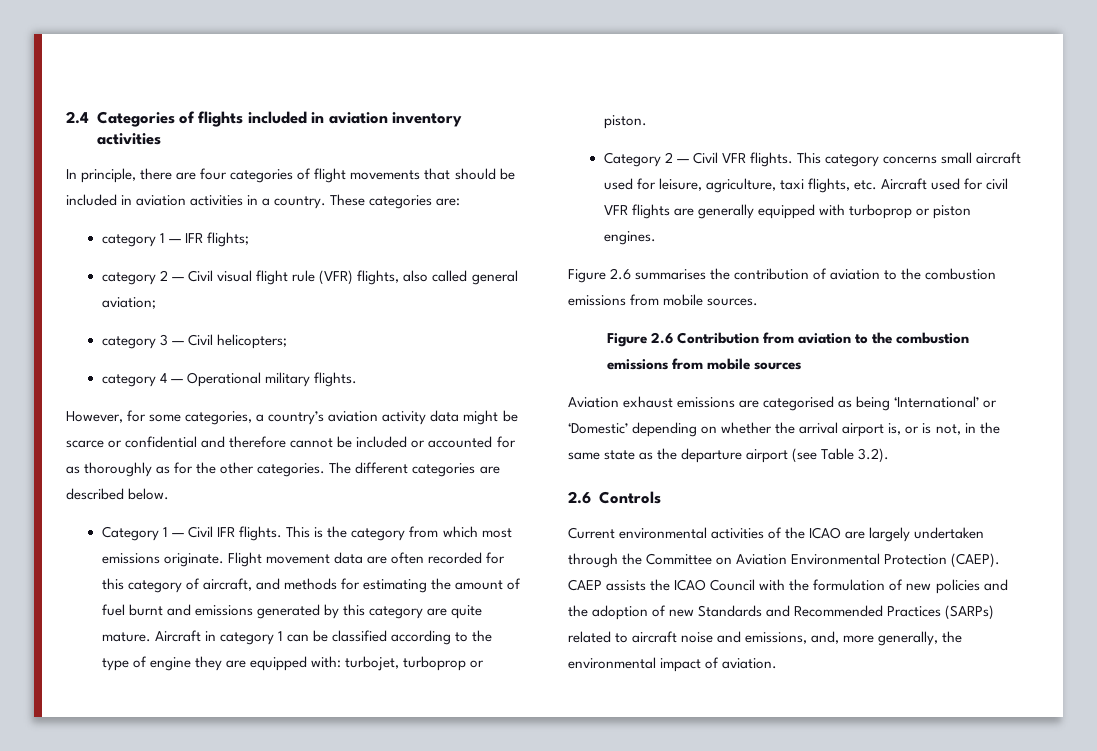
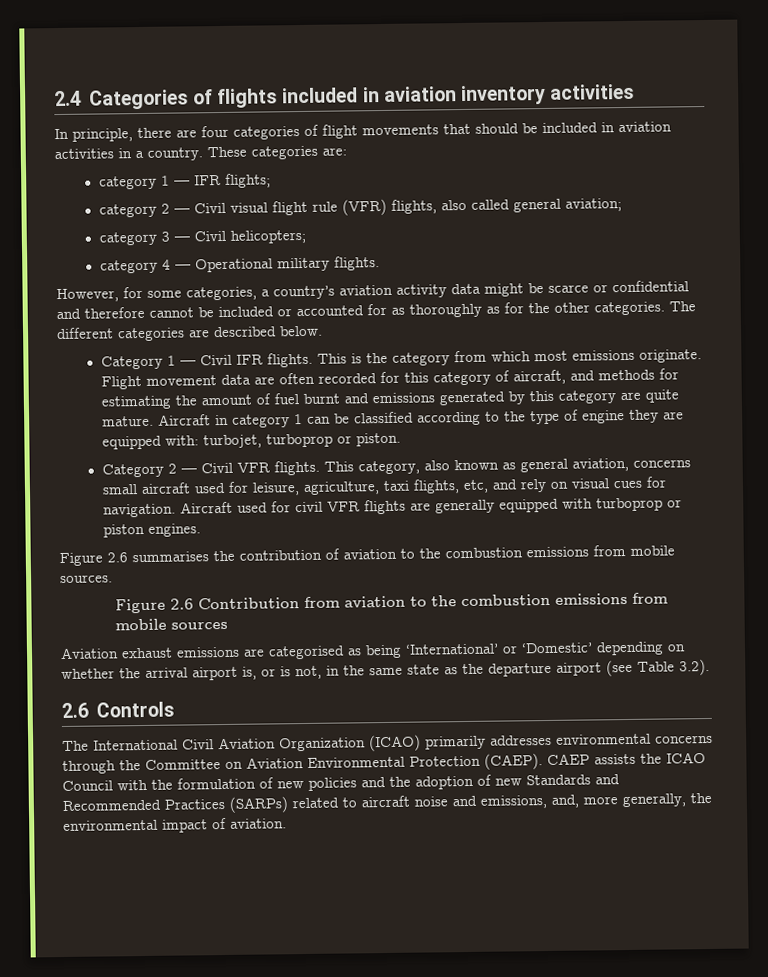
[825,154,880,167] category -> [357,457,629,475] category, also known as general aviation,
[854,180,878,190] etc. -> [462,476,667,494] [102,503,176,518] etc, and rely on visual cues for navigation.
[568,527,985,542] Current environmental activities of the ICAO are largely undertaken -> [62,733,713,752] The International Civil Aviation Organization (ICAO) primarily addresses environmental concerns

